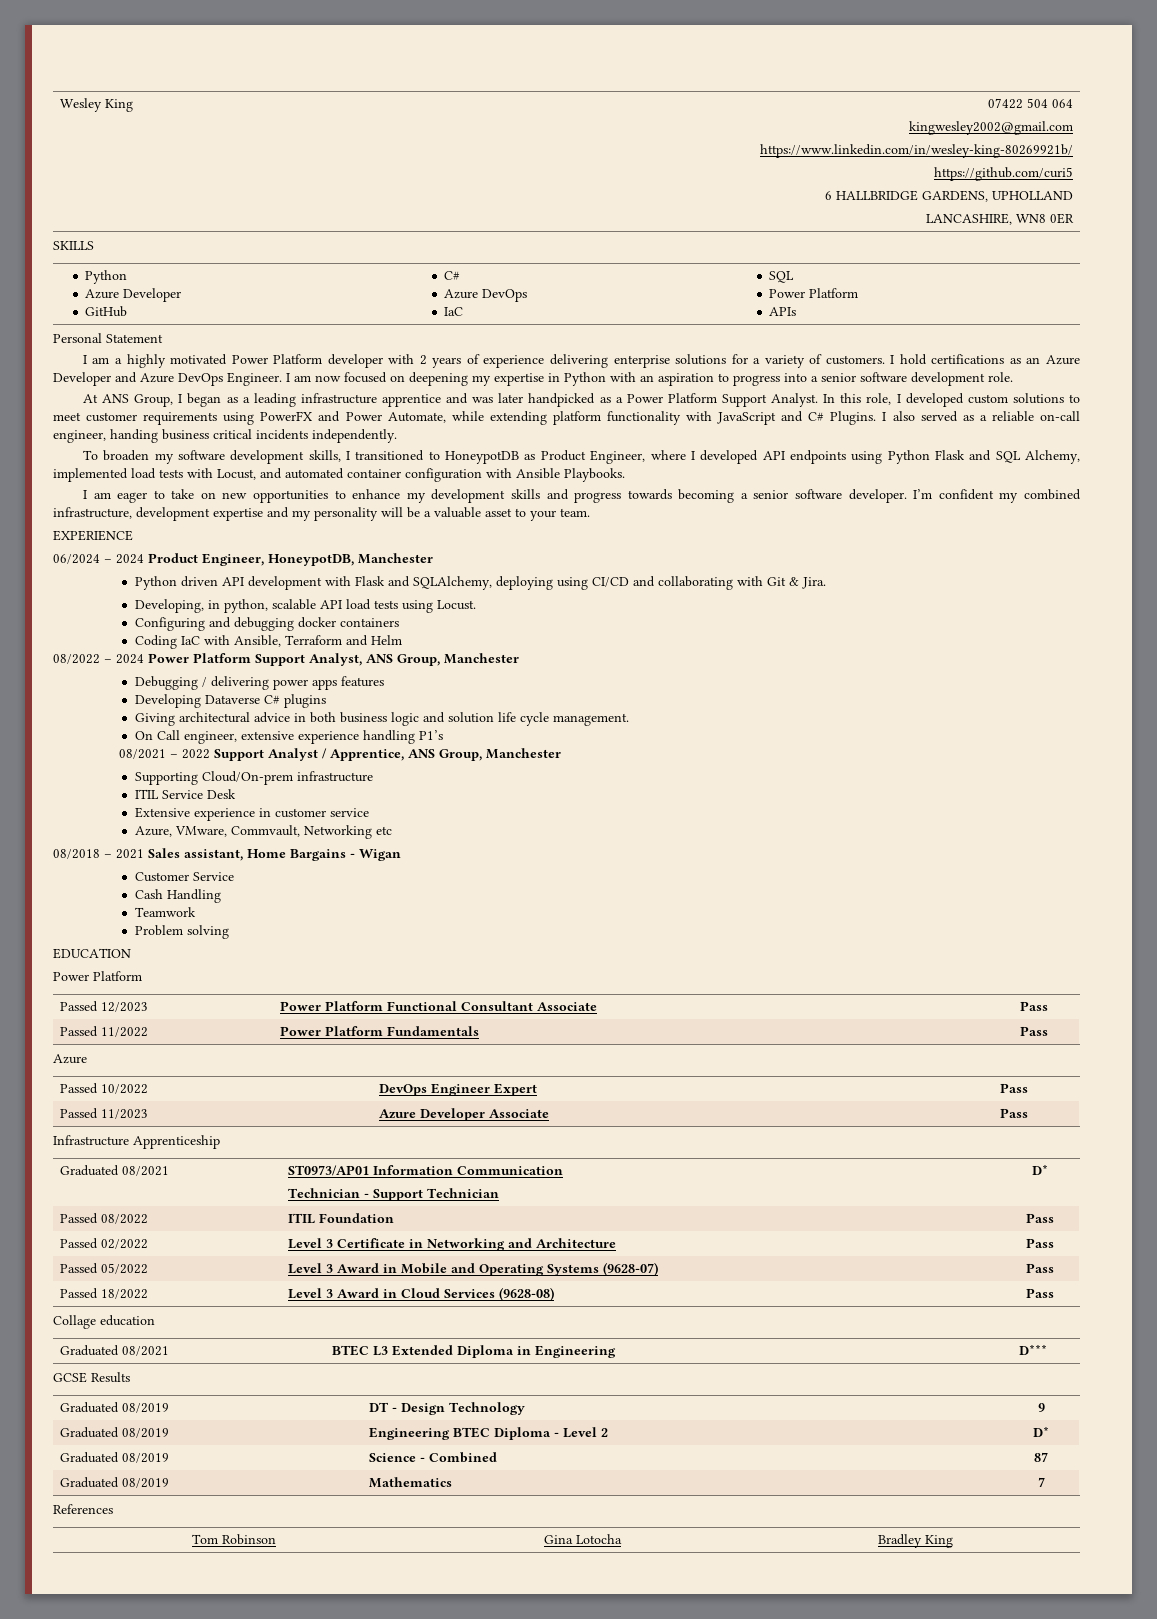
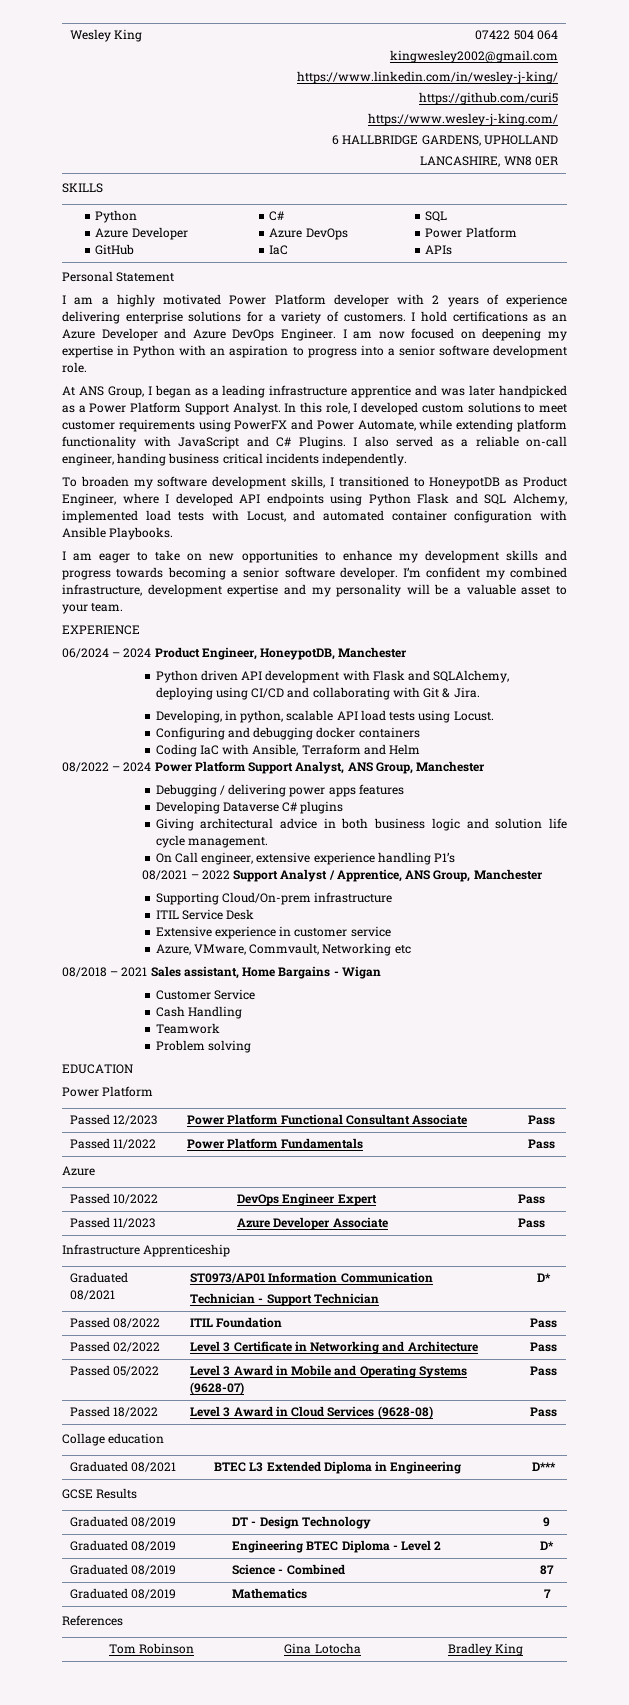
[760,144,1074,158] https://www.linkedin.com/in/wesley-king-80269921b/ -> [296,71,558,84] https://www.linkedin.com/in/wesley-j-king/
(1074, 174) none -> [367,113,558,126] // https://www.wesley-j-king.com/

